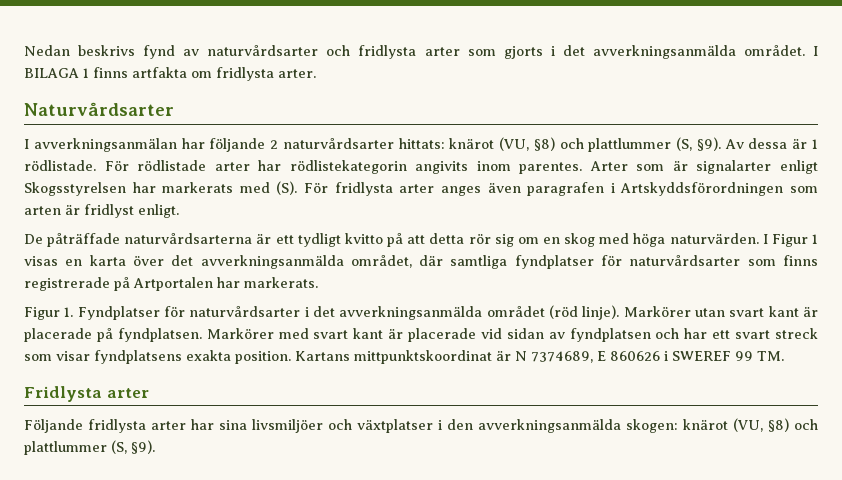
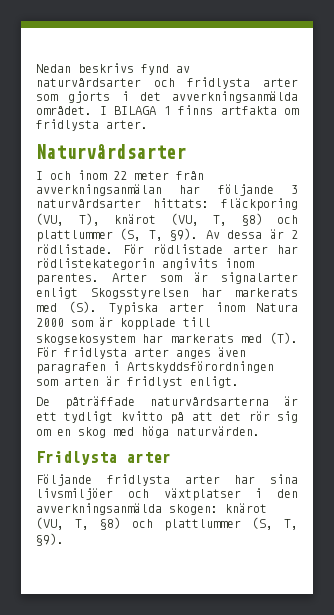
(29, 144) none -> [50,170,204,180] och inom 22 meter från
[270,140,279,149] 2 -> [291,185,298,194] 3
[449,137,693,152] knärot (VU, §8) och plattlummer (S, -> [221,198,298,211] [36,213,298,226] [36,228,163,242] fläckporing (VU, T), knärot (VU, T, §8) och plattlummer (S, T,
[811,139,818,149] 1 -> [290,230,298,239] 2
(298, 188) none -> [108,302,298,315] [36,317,211,330] [36,332,298,345] Typiska arter inom Natura 2000 som är kopplade till skogsekosystem har markerats med (T).
[429,233,465,244] detta -> [220,412,242,421] det
[762,234,818,247] [24,255,818,269] [24,277,318,291] [24,305,819,320] [24,328,818,342] [24,350,784,364] I Figur 1 visas en karta över det avverkningsanmälda området, där samtliga fyndplatser för naturvårdsarter som finns registrerade på Artportalen har markerats. // Figur 1. Fyndplatser för naturvårdsarter i det avverkningsanmälda området (röd linje). Markörer utan svart kant är placerade på fyndplatsen. Markörer med svart kant är placerade vid sidan av fyndplatsen och har ett svart streck som visar fyndplatsens exakta position. Kartans mittpunktskoordinat är N 7374689, E 860626 i SWEREF 99 TM. -> (260, 431) none
[768,418,818,432] [24,440,127,455] §8) och plattlummer (S, -> [75,517,298,531] T, §8) och plattlummer (S, T,

